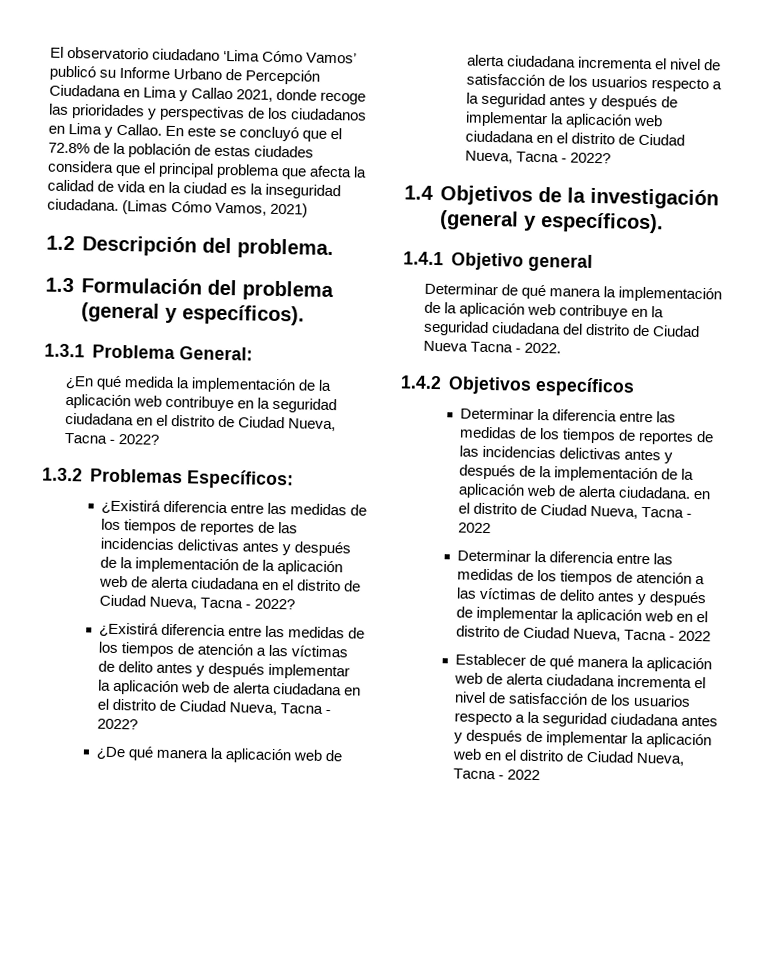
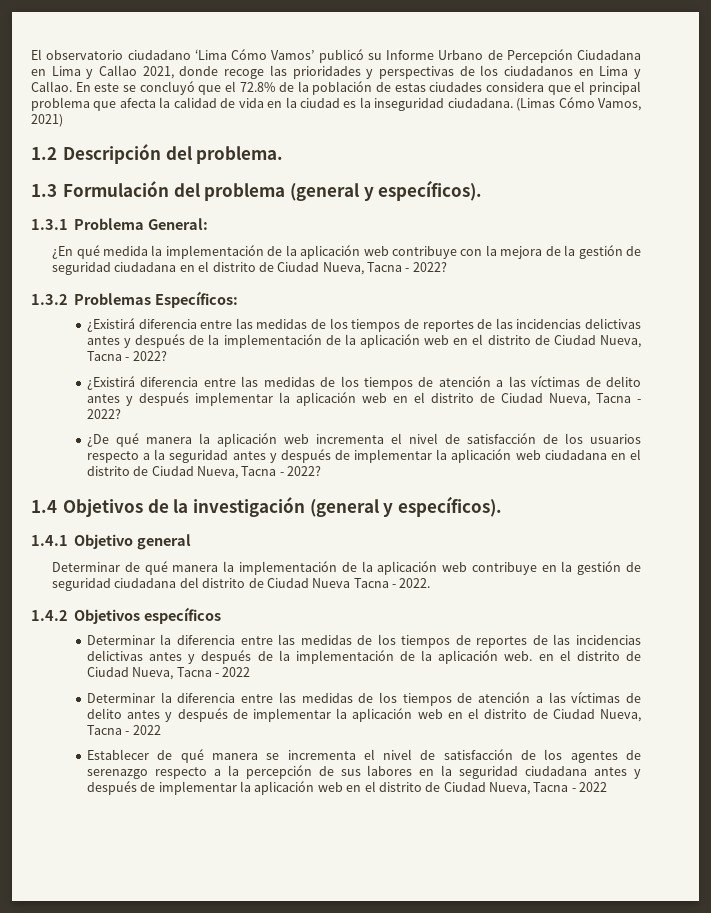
[236,397,270,409] en la -> [460,245,641,259] con la mejora de la gestión de
[131,576,261,590] de alerta ciudadana -> (450, 340) none
[213,681,343,696] de alerta ciudadana -> (387, 398) none
[325,749,344,762] [467,54,577,68] de alerta ciudadana -> (309, 439) none
(665, 312) none -> [577,561,641,575] gestión de
[526,484,692,499] web de alerta ciudadana. -> [504,651,533,661] web.
[631,656,713,673] [454,672,707,689] [454,691,692,707] [454,711,526,726] la aplicación web de alerta ciudadana incrementa el nivel de satisfacción de los usuarios respecto a -> [266,749,641,763] [86,765,435,779] se incrementa el nivel de satisfacción de los agentes de serenazgo respecto a la percepción de sus labores en

